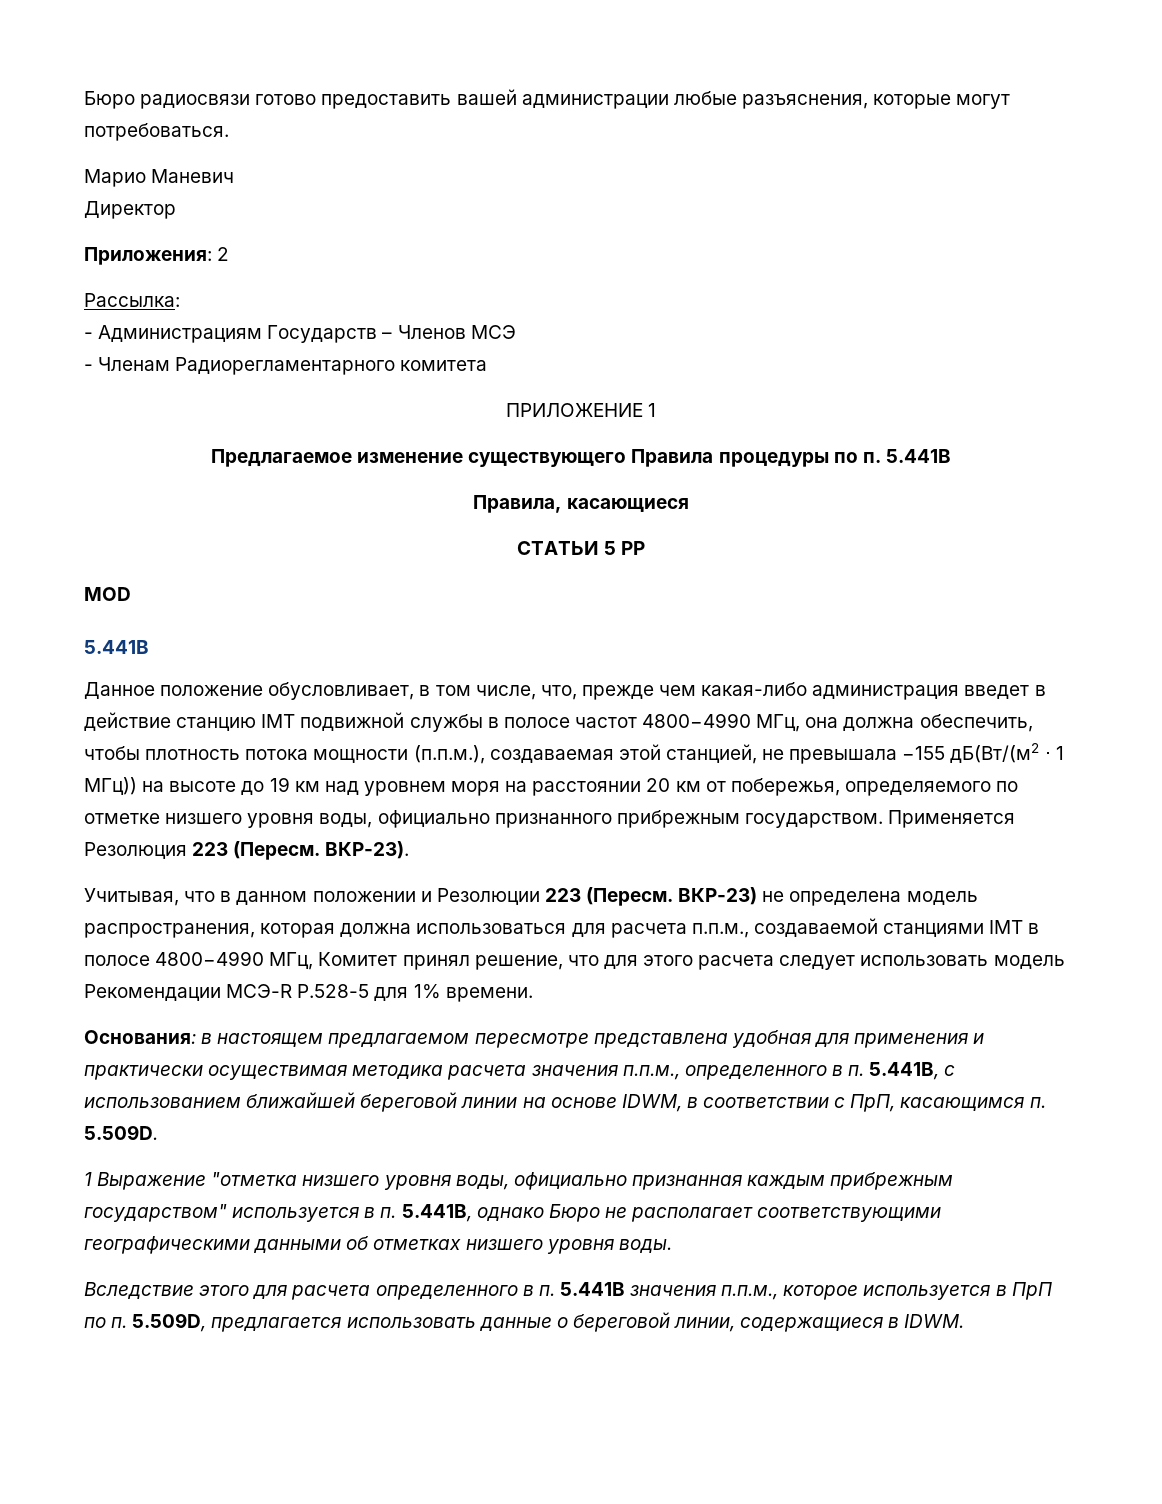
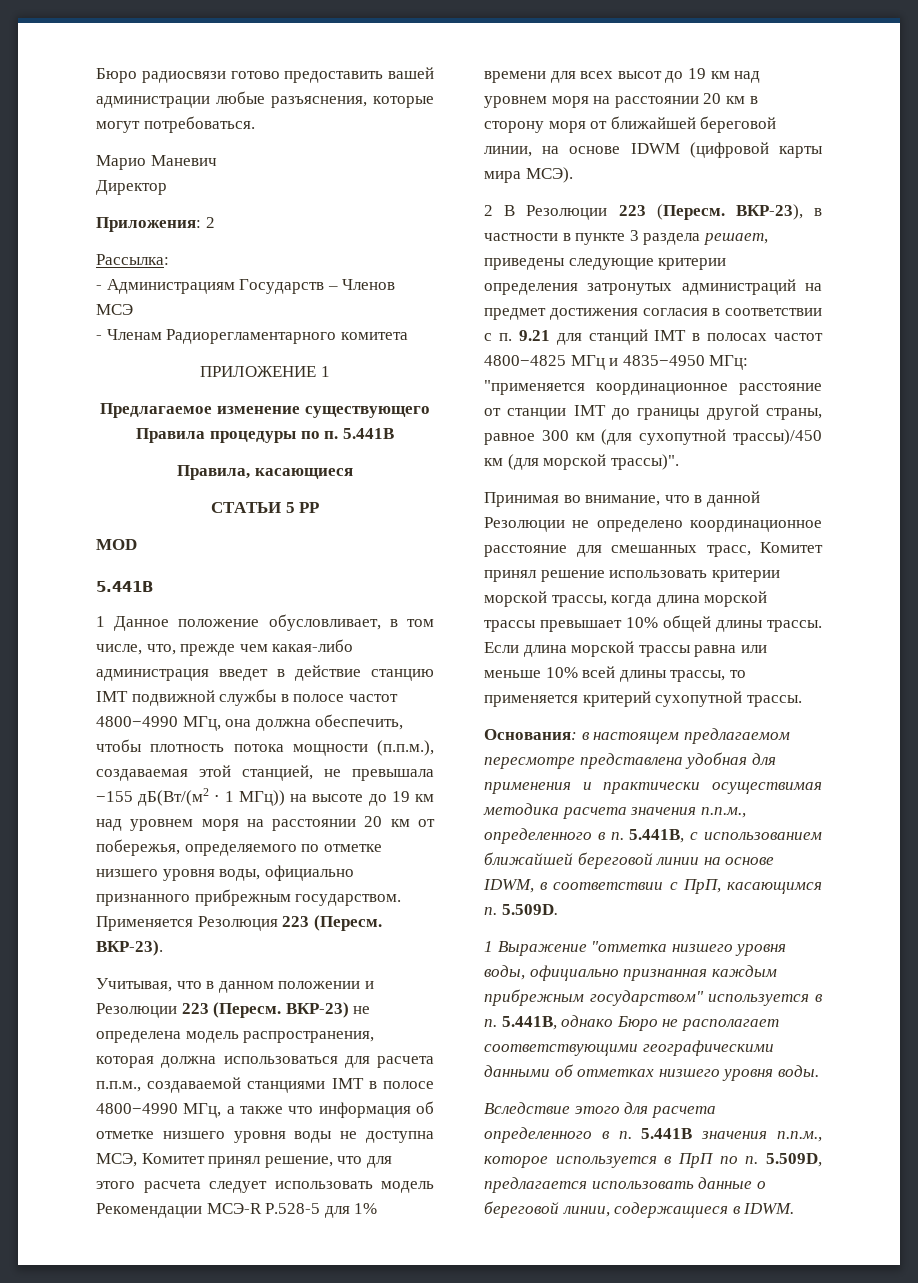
(149, 647) none -> [96,616,105,627] 1
(314, 961) none -> [226,1101,434,1118] [96,1131,435,1143] [96,1153,137,1167] а также что информация об отметке низшего уровня воды не доступна МСЭ,
[445,987,533,1002] времени. -> [484,68,761,83] [484,93,758,108] [484,116,777,133] [484,142,823,158] [484,167,573,183] [484,204,822,220] [484,230,768,245] [484,258,727,270] [484,279,822,295] [484,308,822,320] [484,329,823,345] [484,355,749,370] [484,380,822,395] [484,404,822,420] [484,429,822,445] [484,454,679,470] [484,491,760,507] [484,517,822,532] [484,542,823,557] [484,570,780,582] [484,591,768,607] [484,615,822,632] [484,641,767,657] [484,666,746,682] [484,691,802,707] времени для всех высот до 19 км над уровнем моря на расстоянии 20 км в сторону моря от ближайшей береговой линии, на основе IDWM (цифровой карты мира МСЭ). // 2 В Резолюции 223 (Пересм. ВКР-23), в частности в пункте 3 раздела решает, приведены следующие критерии определения затронутых администраций на предмет достижения согласия в соответствии с п. 9.21 для станций IMT в полосах частот 4800−4825 МГц и 4835−4950 МГц: "применяется координационное расстояние от станции IMT до границы другой страны, равное 300 км (для сухопутной трассы)/450 км (для морской трассы)". // Принимая во внимание, что в данной Резолюции не определено координационное расстояние для смешанных трасс, Комитет принял решение использовать критерии морской трассы, когда длина морской трассы превышает 10% общей длины трассы. Если длина морской трассы равна или меньше 10% всей длины трассы, то применяется критерий сухопутной трассы.

